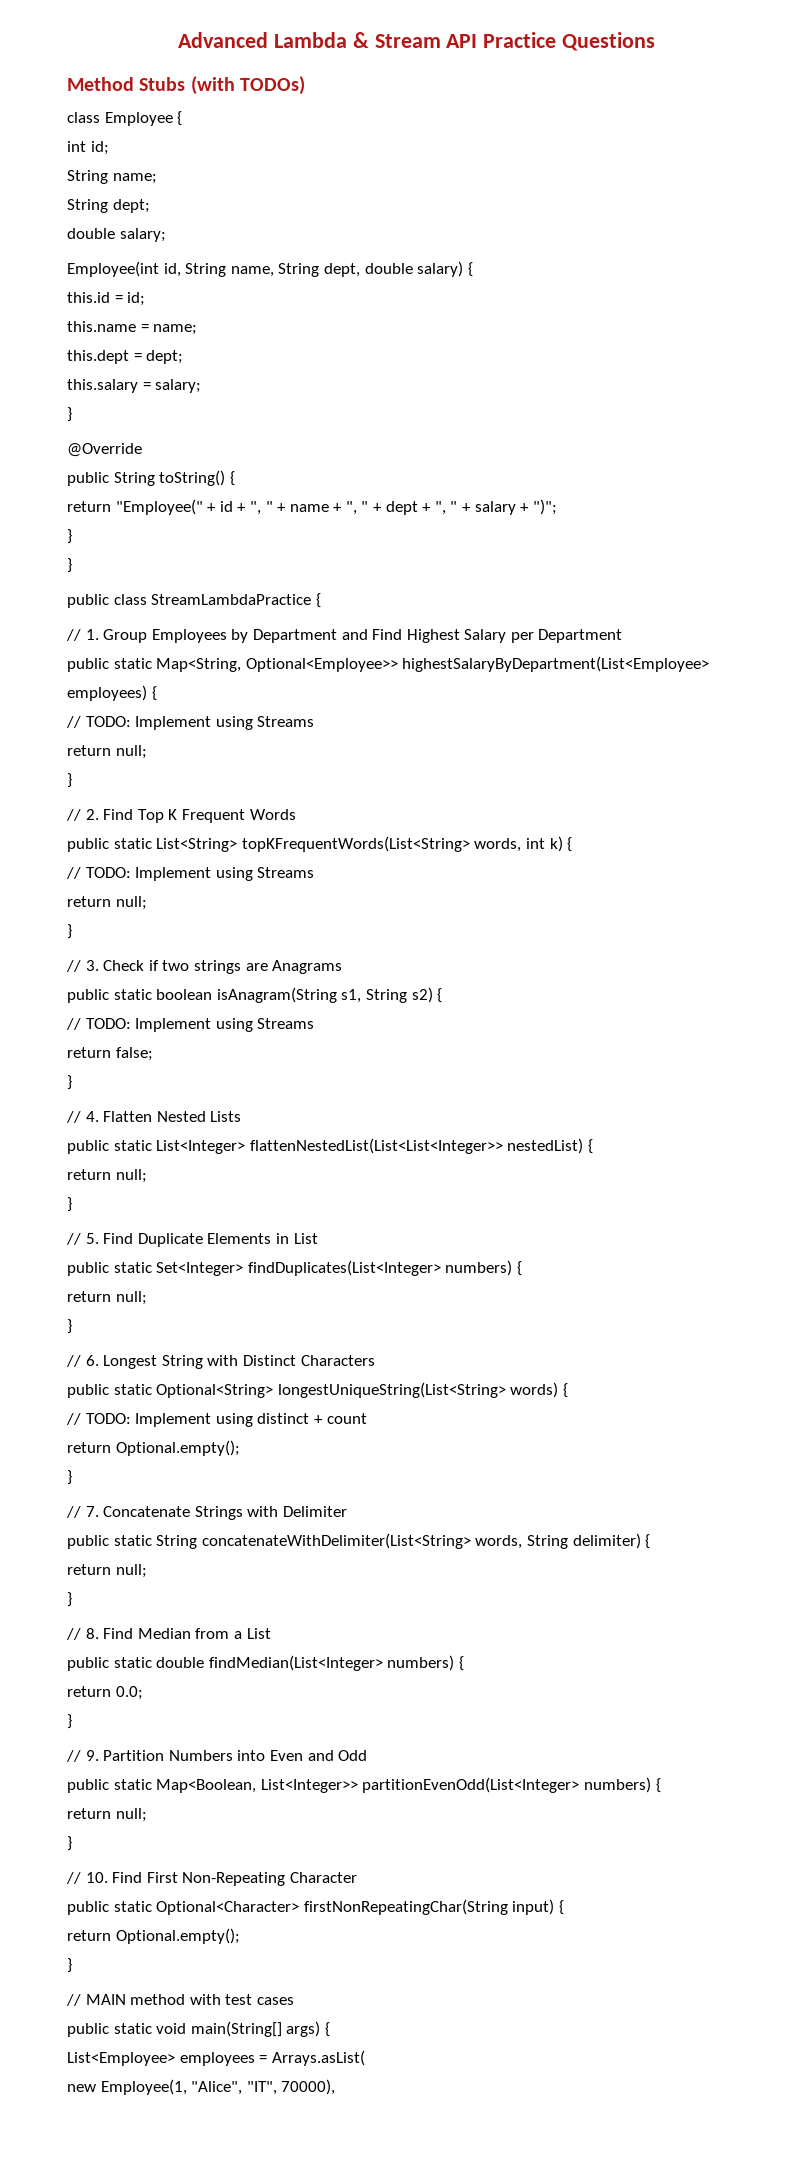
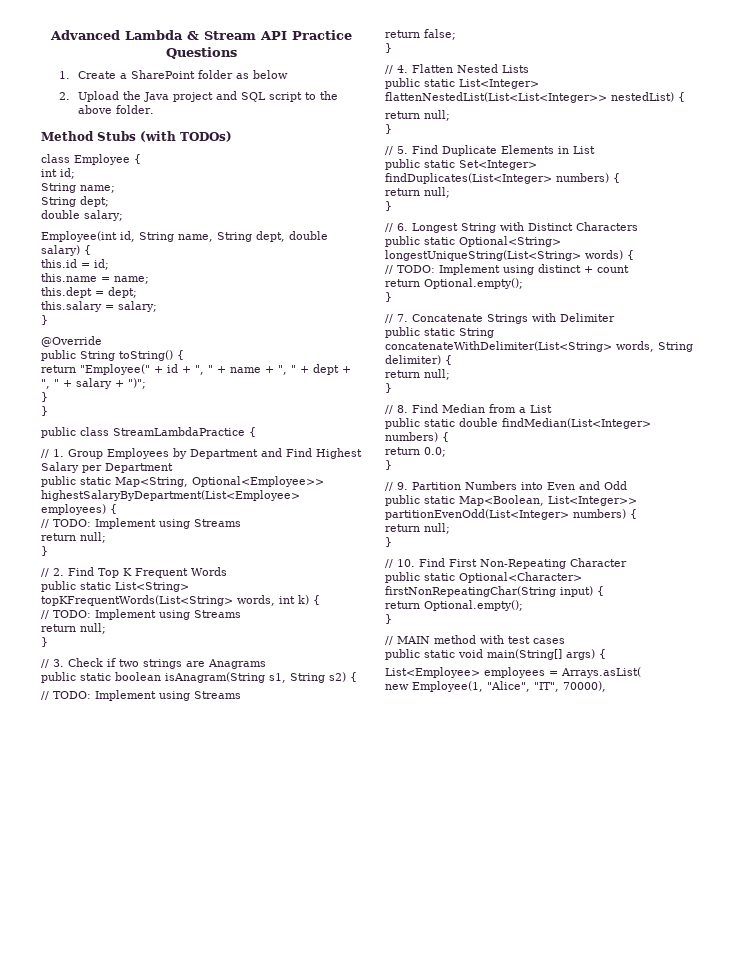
(655, 41) none -> [59,70,288,79] [59,91,338,102] [77,105,154,114] // 1. Create a SharePoint folder as below // 2. Upload the Java project and SQL script to the above folder.

